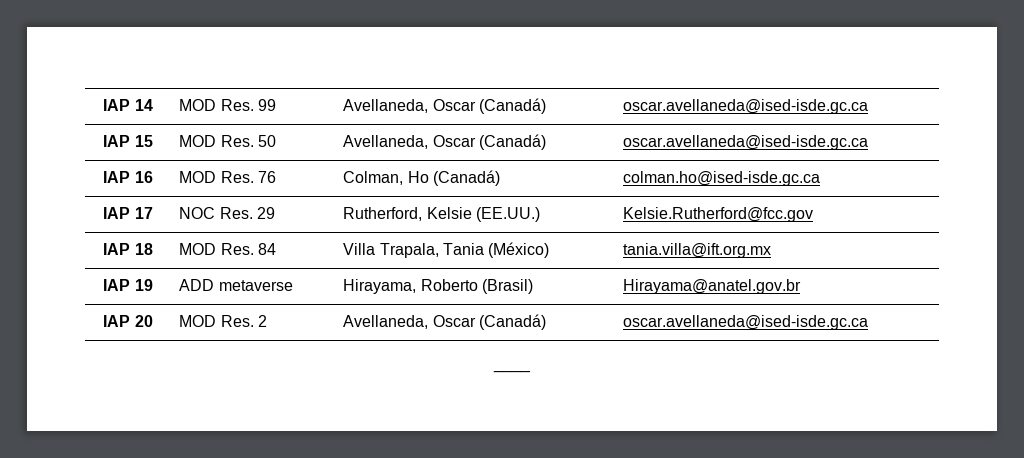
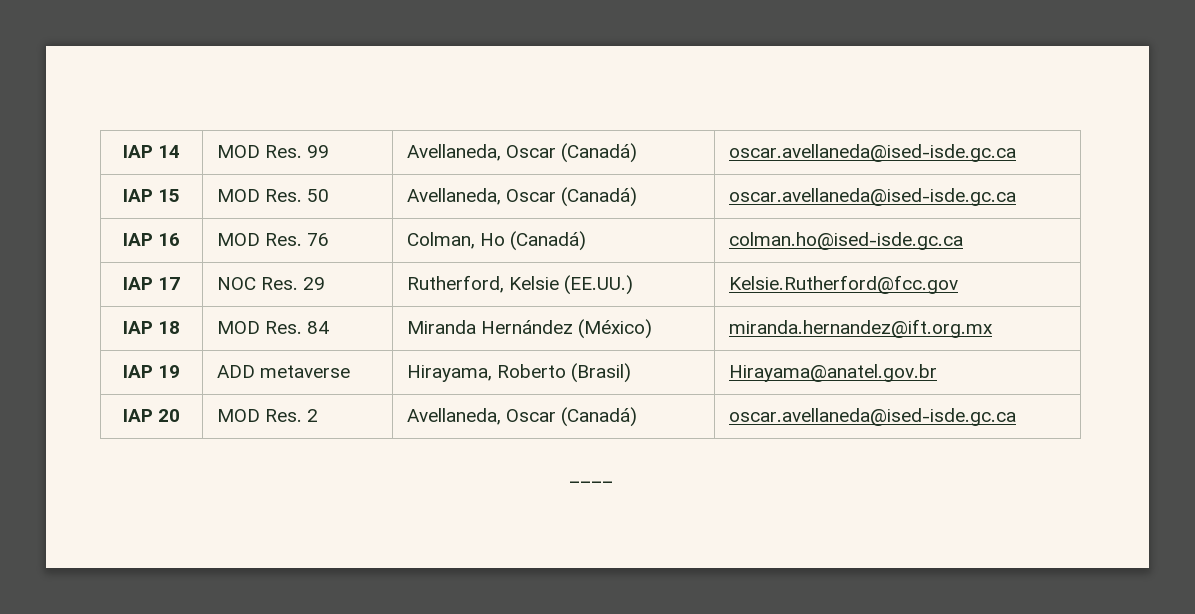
[343,243,484,258] Villa Trapala, Tania -> [406,320,573,334] Miranda Hernández
[623,243,772,258] tania.villa@ift.org.mx -> [728,319,993,338] miranda.hernandez@ift.org.mx

